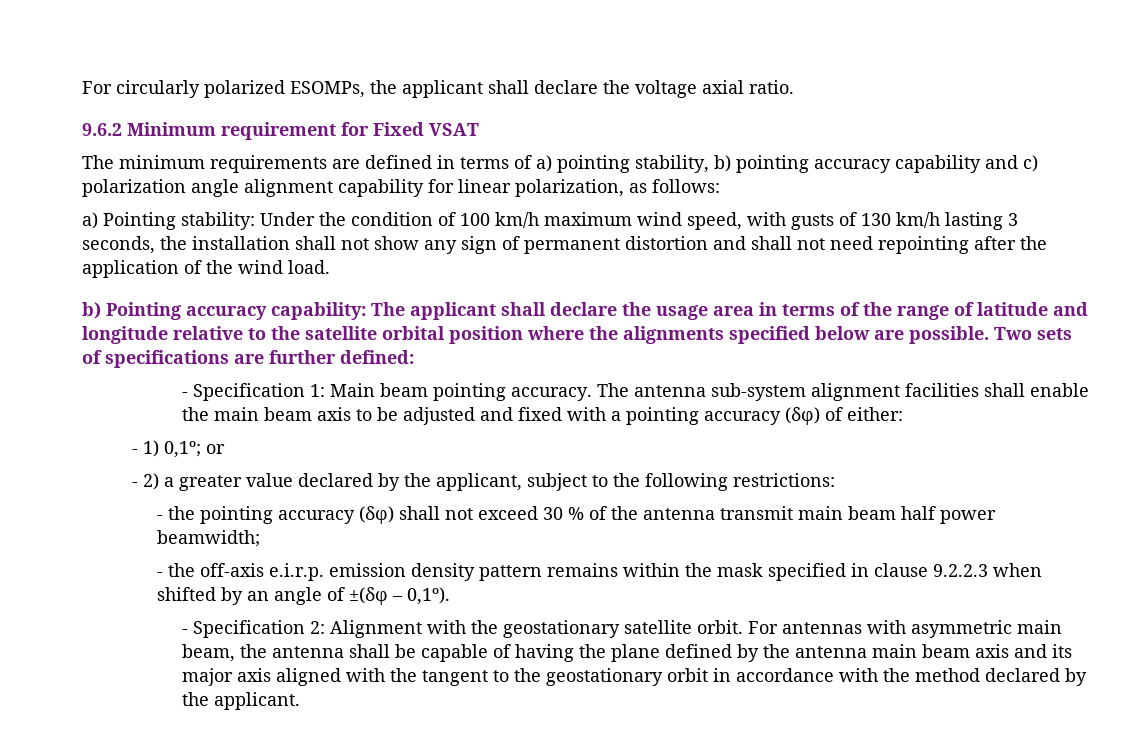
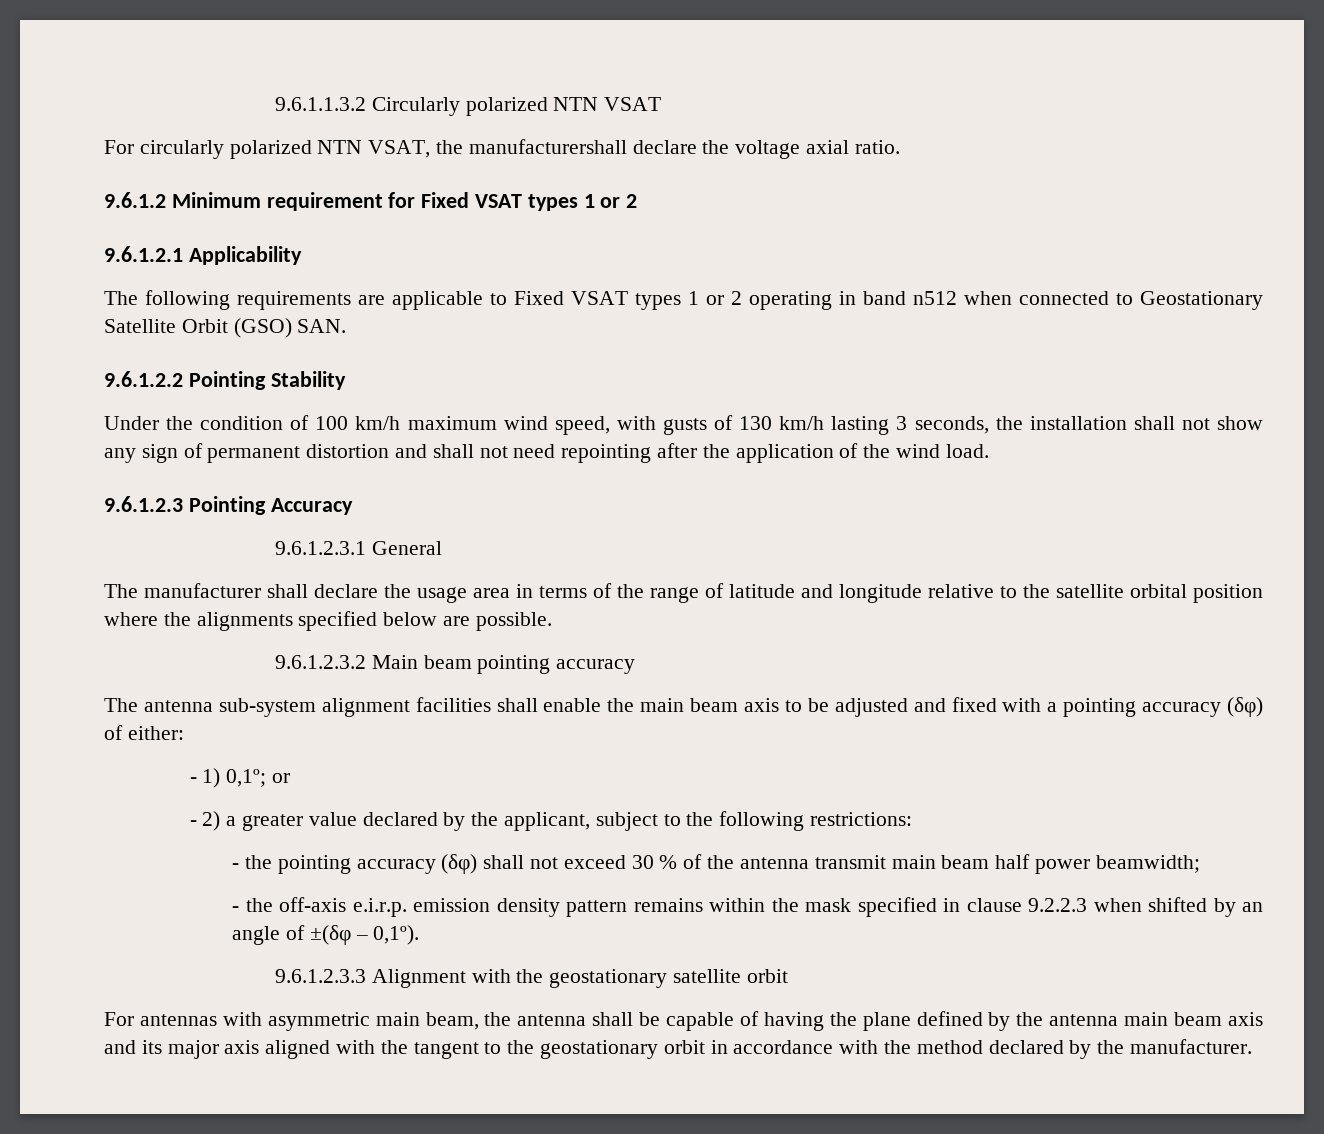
[82,80,529,98] For circularly polarized ESOMPs, the applicant shall -> [274,97,662,116] [104,139,627,159] 9.6.1.1.3.2 Circularly polarized NTN VSAT // For circularly polarized NTN VSAT, the manufacturershall
[82,123,122,136] 9.6.2 -> [104,192,166,208] 9.6.1.2
[82,155,205,169] // The minimum -> [527,194,638,211] [104,246,302,265] [104,290,230,310] types 1 or 2 // 9.6.1.2.1 Applicability // The following
[365,155,1038,173] [82,179,720,197] [82,212,255,230] defined in terms of a) pointing stability, b) pointing accuracy capability and c) polarization angle alignment capability for linear polarization, as follows: // a) Pointing stability: -> [392,291,1263,310] [104,318,347,338] [104,371,346,390] applicable to Fixed VSAT types 1 or 2 operating in band n512 when connected to Geostationary Satellite Orbit (GSO) SAN. // 9.6.1.2.2 Pointing Stability //
[82,302,496,320] b) Pointing accuracy capability: The applicant -> [104,496,353,515] [274,541,442,555] [104,583,261,598] 9.6.1.2.3 Pointing Accuracy // 9.6.1.2.3.1 General // The manufacturer
[994,327,1072,340] [82,350,414,368] [182,383,326,401] Two sets of specifications are further defined: // - Specification 1: -> [274,655,366,669] // 9.6.1.2.3.2
[511,387,593,401] accuracy. -> [556,659,636,674] accuracy //
[182,620,326,638] - Specification 2: -> [274,969,366,983] 9.6.1.2.3.3
[697,620,744,634] orbit. -> [746,969,788,983] orbit //
[214,692,301,710] applicant. -> [1130,1039,1253,1054] manufacturer.

